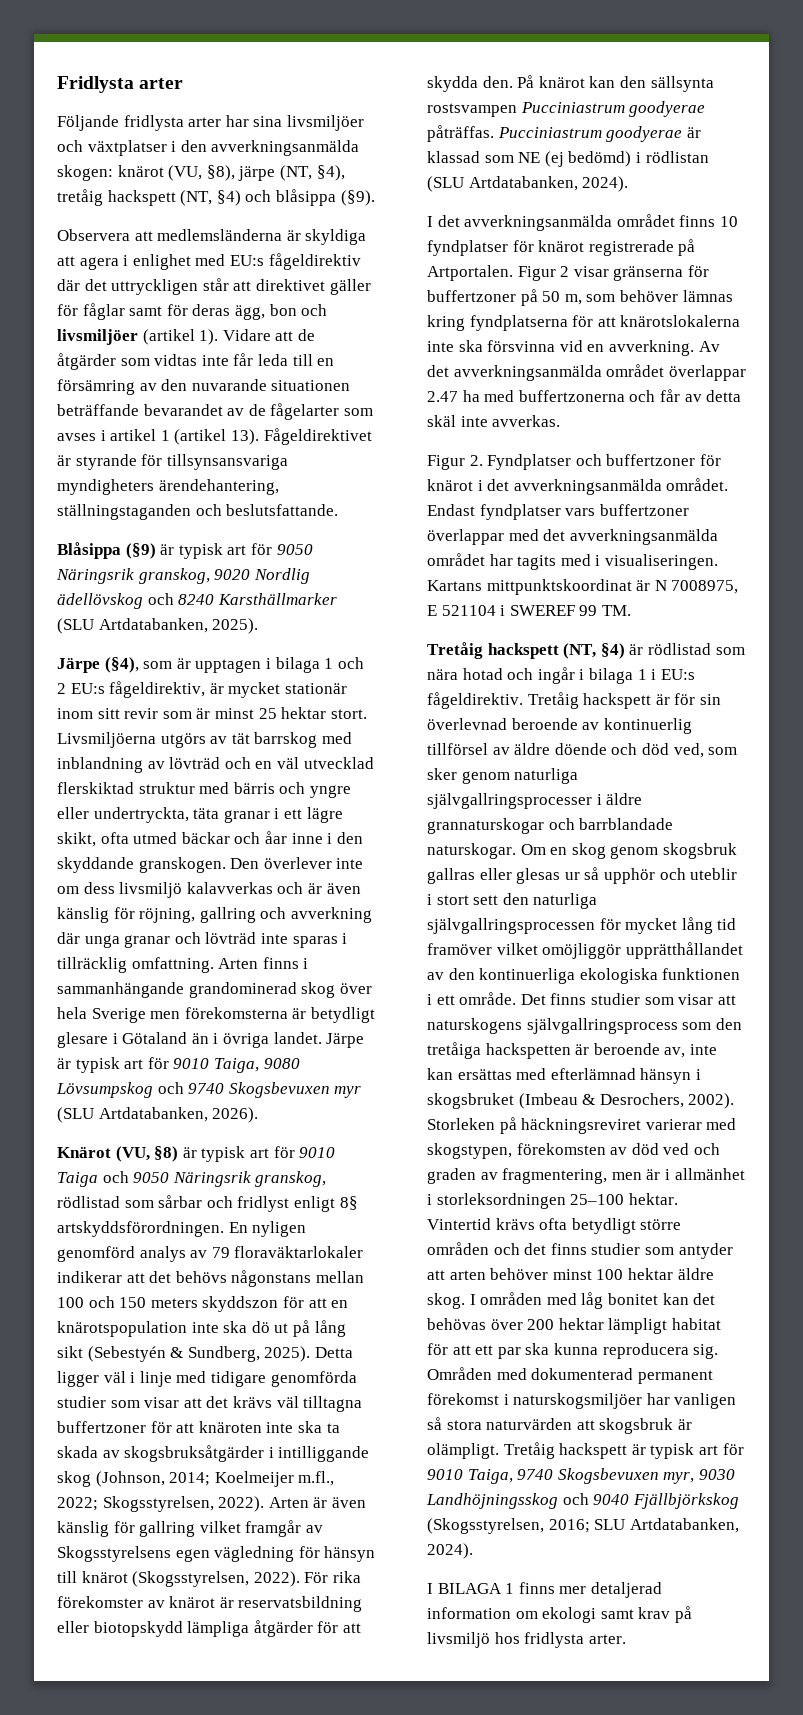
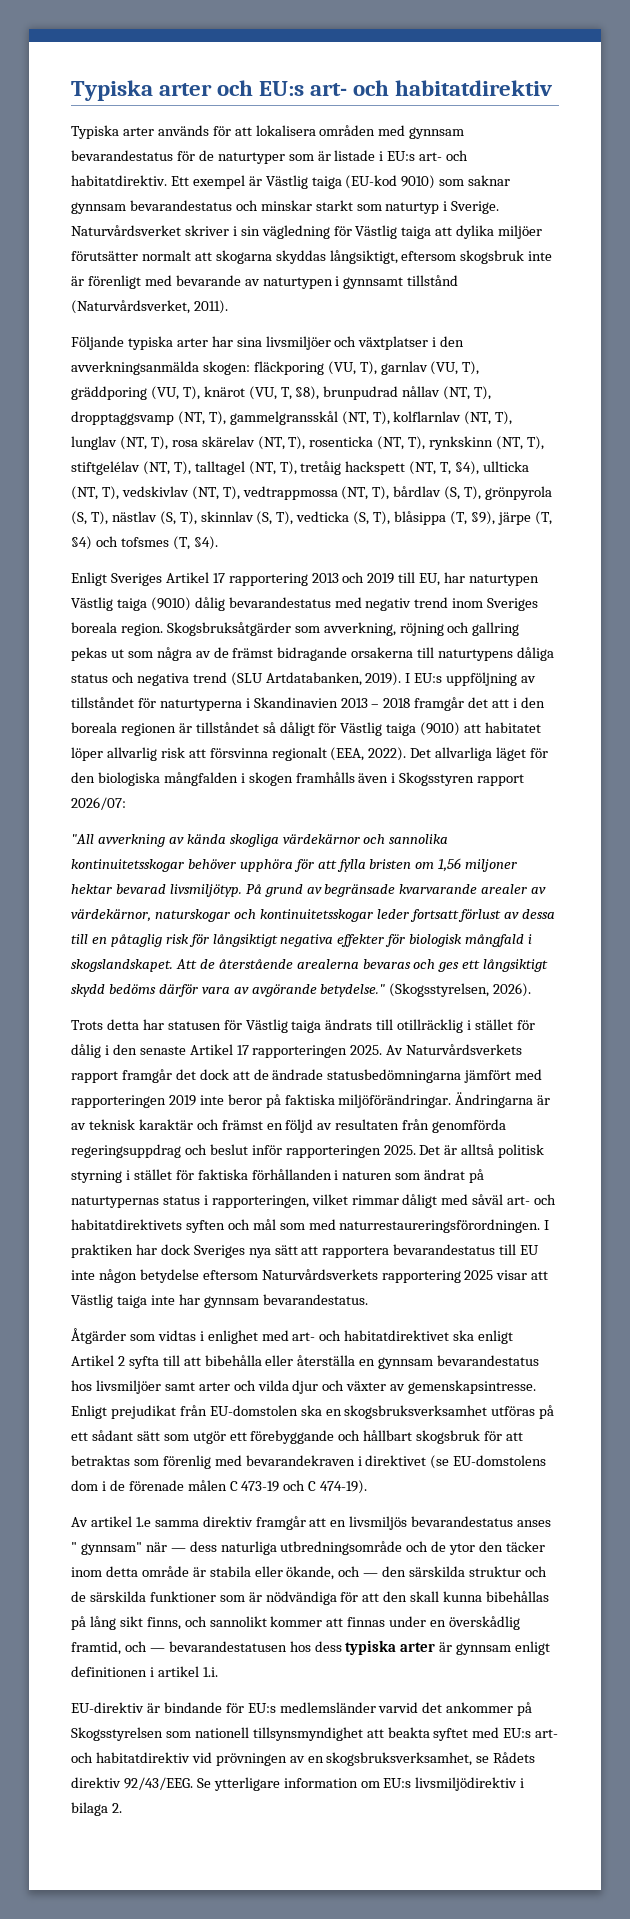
[57,76,184,93] Fridlysta arter -> [71,80,553,101] [71,125,465,139] [71,150,469,164] [71,175,511,189] [71,200,500,214] [71,225,543,239] [71,250,553,264] [71,275,459,289] [71,300,228,314] Typiska arter och EU:s art- och habitatdirektiv // Typiska arter används för att lokalisera områden med gynnsam bevarandestatus för de naturtyper som är listade i EU:s art- och habitatdirektiv. Ett exempel är Västlig taiga (EU-kod 9010) som saknar gynnsam bevarandestatus och minskar starkt som naturtyp i Sverige. Naturvårdsverket skriver i sin vägledning för Västlig taiga att dylika miljöer förutsätter normalt att skogarna skyddas långsiktigt, eftersom skogsbruk inte är förenligt med bevarande av naturtypen i gynnsamt tillstånd (Naturvårdsverket, 2011).
[123,115,184,131] fridlysta -> [127,336,173,350] typiska
[117,165,345,181] [57,189,375,206] [57,229,367,245] [57,253,361,270] [57,278,371,295] [57,303,328,320] [57,329,315,345] [57,353,335,370] [57,379,351,395] [57,403,373,420] [57,428,372,445] [57,454,288,470] [57,479,279,495] [57,504,339,520] [57,542,313,559] [56,568,310,584] [57,593,337,609] [57,618,259,634] [57,657,364,673] [57,681,347,698] [57,707,367,719] [57,732,352,748] [57,757,374,773] [57,782,351,798] [57,807,343,823] [57,831,363,847] [57,857,364,873] [57,882,361,898] [57,907,372,923] [57,932,348,948] [57,957,309,973] [57,982,372,998] [57,1007,375,1023] [57,1032,365,1048] [57,1057,300,1073] [56,1082,362,1098] [57,1107,259,1123] [57,1146,336,1162] [57,1171,327,1187] [57,1195,358,1212] [57,1221,307,1237] [57,1246,364,1262] [57,1270,364,1287] [57,1296,349,1312] [57,1320,346,1337] [57,1346,353,1362] [57,1371,357,1387] [57,1396,363,1412] [57,1421,340,1433] [57,1445,370,1462] [57,1471,335,1487] [57,1496,366,1512] [57,1520,323,1537] [57,1546,376,1562] [57,1571,361,1587] [57,1596,363,1612] [57,1620,361,1637] [427,75,714,92] [427,101,706,117] [427,125,701,142] [427,151,709,167] [427,176,629,192] [427,214,738,231] [427,239,696,256] [427,265,709,281] [427,289,733,306] [427,315,741,331] [427,340,720,356] [427,364,746,381] [427,389,742,402] [427,415,561,427] [427,454,721,470] [427,478,729,495] [427,504,689,520] [427,529,718,545] [427,553,718,570] [427,579,739,595] [427,605,631,616] [427,642,745,659] [427,667,695,684] [427,692,721,709] [427,718,692,734] [427,743,738,758] [427,768,579,784] [427,793,643,809] [427,818,674,834] [427,843,737,859] [427,867,738,884] [427,893,598,909] [427,917,737,934] [427,942,743,959] [427,968,741,984] [427,992,736,1005] [427,1018,742,1034] [427,1042,717,1059] [427,1068,701,1084] [427,1093,735,1109] [427,1117,737,1134] [427,1143,720,1159] [427,1168,745,1184] [427,1193,678,1209] [427,1218,682,1234] [427,1242,733,1259] [427,1268,714,1280] [427,1292,716,1309] [427,1318,721,1334] [427,1343,719,1359] [427,1367,713,1384] [427,1393,737,1409] [427,1417,692,1434] [427,1442,744,1459] [427,1468,735,1484] [426,1493,739,1509] [427,1518,739,1534] [427,1543,473,1559] [427,1582,662,1598] [427,1606,692,1623] [427,1632,626,1648] knärot (VU, §8), järpe (NT, §4), tretåig hackspett (NT, §4) och blåsippa (§9). // Observera att medlemsländerna är skyldiga att agera i enlighet med EU:s fågeldirektiv där det uttryckligen står att direktivet gäller för fåglar samt för deras ägg, bon och livsmiljöer (artikel 1). Vidare att de åtgärder som vidtas inte får leda till en försämring av den nuvarande situationen beträffande bevarandet av de fågelarter som avses i artikel 1 (artikel 13). Fågeldirektivet är styrande för tillsynsansvariga myndigheters ärendehantering, ställningstaganden och beslutsfattande. // Blåsippa (§9) är typisk art för 9050 Näringsrik granskog, 9020 Nordlig ädellövskog och 8240 Karsthällmarker (SLU Artdatabanken, 2025). // Järpe (§4), som är upptagen i bilaga 1 och 2 EU:s fågeldirektiv, är mycket stationär inom sitt revir som är minst 25 hektar stort. Livsmiljöerna utgörs av tät barrskog med inblandning av lövträd och en väl utvecklad flerskiktad struktur med bärris och yngre eller undertryckta, täta granar i ett lägre skikt, ofta utmed bäckar och åar inne i den skyddande granskogen. Den överlever inte om dess livsmiljö kalavverkas och är även känslig för röjning, gallring och avverkning där unga granar och lövträd inte sparas i tillräcklig omfattning. Arten finns i sammanhängande grandominerad skog över hela Sverige men förekomsterna är betydligt glesare i Götaland än i övriga landet. Järpe är typisk art för 9010 Taiga, 9080 Lövsumpskog och 9740 Skogsbevuxen myr (SLU Artdatabanken, 2026). // Knärot (VU, §8) är typisk art för 9010 Taiga och 9050 Näringsrik granskog, rödlistad som sårbar och fridlyst enligt 8§ artskyddsförordningen. En nyligen genomförd analys av 79 floraväktarlokaler indikerar att det behövs någonstans mellan 100 och 150 meters skyddszon för att en knärotspopulation inte ska dö ut på lång sikt (Sebestyén & Sundberg, 2025). Detta ligger väl i linje med tidigare genomförda studier som visar att det krävs väl tilltagna buffertzoner för att knäroten inte ska ta skada av skogsbruksåtgärder i intilliggande skog (Johnson, 2014; Koelmeijer m.fl., 2022; Skogsstyrelsen, 2022). Arten är även känslig för gallring vilket framgår av Skogsstyrelsens egen vägledning för hänsyn till knärot (Skogsstyrelsen, 2022). För rika förekomster av knärot är reservatsbildning eller biotopskydd lämpliga åtgärder för att skydda den. På knärot kan den sällsynta rostsvampen Pucciniastrum goodyerae påträffas. Pucciniastrum goodyerae är klassad som NE (ej bedömd) i rödlistan (SLU Artdatabanken, 2024). // I det avverkningsanmälda området finns 10 fyndplatser för knärot registrerade på Artportalen. Figur 2 visar gränserna för buffertzoner på 50 m, som behöver lämnas kring fyndplatserna för att knärotslokalerna inte ska försvinna vid en avverkning. Av det avverkningsanmälda området överlappar 2.47 ha med buffertzonerna och får av detta skäl inte avverkas. // Figur 2. Fyndplatser och buffertzoner för knärot i det avverkningsanmälda området. Endast fyndplatser vars buffertzoner överlappar med det avverkningsanmälda området har tagits med i visualiseringen. Kartans mittpunktskoordinat är N 7008975, E 521104 i SWEREF 99 TM. // Tretåig hackspett (NT, §4) är rödlistad som nära hotad och ingår i bilaga 1 i EU:s fågeldirektiv. Tretåig hackspett är för sin överlevnad beroende av kontinuerlig tillförsel av äldre döende och död ved, som sker genom naturliga självgallringsprocesser i äldre grannaturskogar och barrblandade naturskogar. Om en skog genom skogsbruk gallras eller glesas ur så upphör och uteblir i stort sett den naturliga självgallringsprocessen för mycket lång tid framöver vilket omöjliggör upprätthållandet av den kontinuerliga ekologiska funktionen i ett område. Det finns studier som visar att naturskogens självgallringsprocess som den tretåiga hackspetten är beroende av, inte kan ersättas med efterlämnad hänsyn i skogsbruket (Imbeau & Desrochers, 2002). Storleken på häckningsreviret varierar med skogstypen, förekomsten av död ved och graden av fragmentering, men är i allmänhet i storleksordningen 25–100 hektar. Vintertid krävs ofta betydligt större områden och det finns studier som antyder att arten behöver minst 100 hektar äldre skog. I områden med låg bonitet kan det behövas över 200 hektar lämpligt habitat för att ett par ska kunna reproducera sig. Områden med dokumenterad permanent förekomst i naturskogsmiljöer har vanligen så stora naturvärden att skogsbruk är olämpligt. Tretåig hackspett är typisk art för 9010 Taiga, 9740 Skogsbevuxen myr, 9030 Landhöjningsskog och 9040 Fjällbjörkskog (Skogsstyrelsen, 2016; SLU Artdatabanken, 2024). // I BILAGA 1 finns mer detaljerad information om ekologi samt krav på livsmiljö hos fridlysta arter. -> [253,361,480,375] [71,386,492,400] [71,411,513,425] [71,436,544,450] [71,461,530,475] [71,486,553,500] [71,511,552,525] [71,536,218,550] [71,572,540,586] [71,597,539,611] [71,622,520,636] [71,647,555,661] [71,672,537,686] [71,697,545,711] [71,722,542,736] [71,747,549,761] [71,772,525,786] [71,797,126,810] [71,834,449,847] [71,858,518,872] [71,884,547,897] [71,909,556,922] [71,934,533,947] [71,959,549,972] [71,983,532,997] [71,1019,535,1033] [71,1044,523,1058] [71,1069,543,1083] [71,1092,551,1108] [71,1119,507,1133] [71,1144,545,1158] [71,1169,485,1183] [71,1194,557,1208] [71,1219,550,1233] [71,1244,540,1258] [71,1269,549,1283] [71,1294,368,1308] [71,1328,514,1344] [71,1355,540,1369] [71,1380,537,1394] [71,1405,555,1419] [71,1430,524,1444] [71,1455,547,1469] [71,1480,368,1494] [71,1516,552,1530] [71,1541,546,1555] [71,1566,547,1580] [71,1591,550,1605] [71,1616,521,1630] [71,1640,551,1655] [71,1666,218,1677] [71,1702,533,1716] [71,1727,559,1741] [71,1752,536,1766] [71,1777,525,1791] [71,1802,122,1816] fläckporing (VU, T), garnlav (VU, T), gräddporing (VU, T), knärot (VU, T, §8), brunpudrad nållav (NT, T), dropptaggsvamp (NT, T), gammelgransskål (NT, T), kolflarnlav (NT, T), lunglav (NT, T), rosa skärelav (NT, T), rosenticka (NT, T), rynkskinn (NT, T), stiftgelélav (NT, T), talltagel (NT, T), tretåig hackspett (NT, T, §4), ullticka (NT, T), vedskivlav (NT, T), vedtrappmossa (NT, T), bårdlav (S, T), grönpyrola (S, T), nästlav (S, T), skinnlav (S, T), vedticka (S, T), blåsippa (T, §9), järpe (T, §4) och tofsmes (T, §4). // Enligt Sveriges Artikel 17 rapportering 2013 och 2019 till EU, har naturtypen Västlig taiga (9010) dålig bevarandestatus med negativ trend inom Sveriges boreala region. Skogsbruksåtgärder som avverkning, röjning och gallring pekas ut som några av de främst bidragande orsakerna till naturtypens dåliga status och negativa trend (SLU Artdatabanken, 2019). I EU:s uppföljning av tillståndet för naturtyperna i Skandinavien 2013 – 2018 framgår det att i den boreala regionen är tillståndet så dåligt för Västlig taiga (9010) att habitatet löper allvarlig risk att försvinna regionalt (EEA, 2022). Det allvarliga läget för den biologiska mångfalden i skogen framhålls även i Skogsstyren rapport 2026/07: // "All avverkning av kända skogliga värdekärnor och sannolika kontinuitetsskogar behöver upphöra för att fylla bristen om 1,56 miljoner hektar bevarad livsmiljötyp. På grund av begränsade kvarvarande arealer av värdekärnor, naturskogar och kontinuitetsskogar leder fortsatt förlust av dessa till en påtaglig risk för långsiktigt negativa effekter för biologisk mångfald i skogslandskapet. Att de återstående arealerna bevaras och ges ett långsiktigt skydd bedöms därför vara av avgörande betydelse." (Skogsstyrelsen, 2026). // Trots detta har statusen för Västlig taiga ändrats till otillräcklig i stället för dålig i den senaste Artikel 17 rapporteringen 2025. Av Naturvårdsverkets rapport framgår det dock att de ändrade statusbedömningarna jämfört med rapporteringen 2019 inte beror på faktiska miljöförändringar. Ändringarna är av teknisk karaktär och främst en följd av resultaten från genomförda regeringsuppdrag och beslut inför rapporteringen 2025. Det är alltså politisk styrning i stället för faktiska förhållanden i naturen som ändrat på naturtypernas status i rapporteringen, vilket rimmar dåligt med såväl art- och habitatdirektivets syften och mål som med naturrestaureringsförordningen. I praktiken har dock Sveriges nya sätt att rapportera bevarandestatus till EU inte någon betydelse eftersom Naturvårdsverkets rapportering 2025 visar att Västlig taiga inte har gynnsam bevarandestatus. // Åtgärder som vidtas i enlighet med art- och habitatdirektivet ska enligt Artikel 2 syfta till att bibehålla eller återställa en gynnsam bevarandestatus hos livsmiljöer samt arter och vilda djur och växter av gemenskapsintresse. Enligt prejudikat från EU-domstolen ska en skogsbruksverksamhet utföras på ett sådant sätt som utgör ett förebyggande och hållbart skogsbruk för att betraktas som förenlig med bevarandekraven i direktivet (se EU-domstolens dom i de förenade målen C 473-19 och C 474-19). // Av artikel 1.e samma direktiv framgår att en livsmiljös bevarandestatus anses " gynnsam" när — dess naturliga utbredningsområde och de ytor den täcker inom detta område är stabila eller ökande, och — den särskilda struktur och de särskilda funktioner som är nödvändiga för att den skall kunna bibehållas på lång sikt finns, och sannolikt kommer att finnas under en överskådlig framtid, och — bevarandestatusen hos dess typiska arter är gynnsam enligt definitionen i artikel 1.i. // EU-direktiv är bindande för EU:s medlemsländer varvid det ankommer på Skogsstyrelsen som nationell tillsynsmyndighet att beakta syftet med EU:s art- och habitatdirektiv vid prövningen av en skogsbruksverksamhet, se Rådets direktiv 92/43/EEG. Se ytterligare information om EU:s livsmiljödirektiv i bilaga 2.

